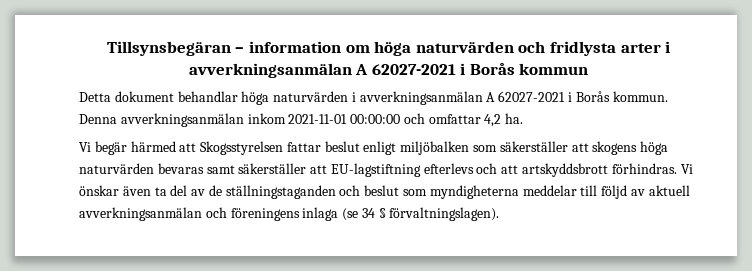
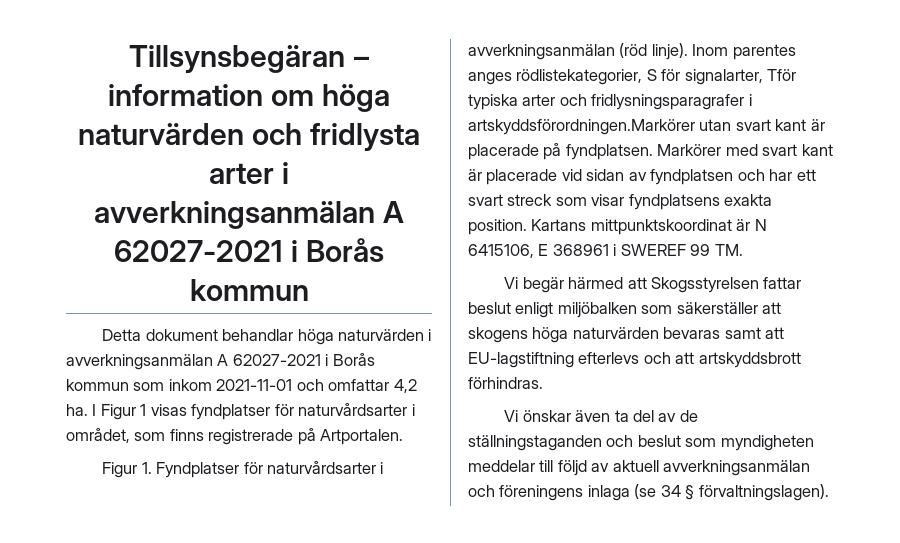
[612,91,668,102] [79,113,244,127] kommun. Denna avverkningsanmälan -> [66,379,165,391] kommun som
[350,114,401,124] 00:00:00 -> (293, 385) none
(524, 118) none -> [92,403,415,420] [66,428,404,445] [102,461,384,478] [468,43,796,60] [468,69,797,85] [468,94,752,110] [468,119,825,135] [468,143,833,160] [468,169,816,185] [468,194,773,210] [468,219,767,235] [468,244,743,258] I Figur 1 visas fyndplatser för naturvårdsarter i området, som finns registrerade på Artportalen. // Figur 1. Fyndplatser för naturvårdsarter i avverkningsanmälan (röd linje). Inom parentes anges rödlistekategorier, S för signalarter, Tför typiska arter och fridlysningsparagrafer i artskyddsförordningen.Markörer utan svart kant är placerade på fyndplatsen. Markörer med svart kant är placerade vid sidan av fyndplatsen och har ett svart streck som visar fyndplatsens exakta position. Kartans mittpunktskoordinat är N 6415106, E 368961 i SWEREF 99 TM.
[238,163,307,174] säkerställer -> (761, 333) none
(677, 168) none -> (543, 383) //
[429,185,519,199] myndigheterna -> [720,435,814,451] myndigheten

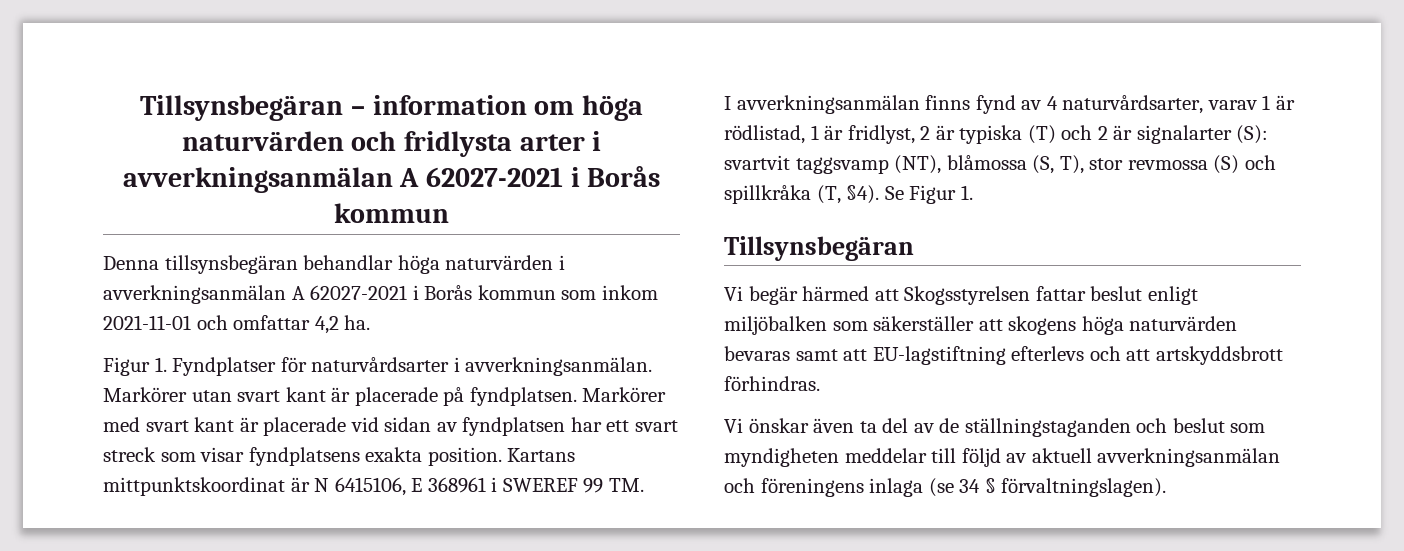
[102,329,218,341] Detta dokument -> [103,255,298,274] Denna tillsynsbegäran
[92,403,415,420] [66,428,404,445] I Figur 1 visas fyndplatser för naturvårdsarter i området, som finns registrerade på Artportalen. -> (371, 322) none
[468,43,796,60] [468,69,797,85] [468,94,752,110] [468,119,695,135] avverkningsanmälan (röd linje). Inom parentes anges rödlistekategorier, S för signalarter, Tför typiska arter och fridlysningsparagrafer i artskyddsförordningen.Markörer -> [465,357,653,376] [103,387,187,402] avverkningsanmälan. Markörer
[737,169,765,181] och -> (566, 426) none
(743, 250) none -> [724,95,1295,114] [724,125,1269,144] [724,155,1276,174] [724,185,973,204] [724,236,914,261] // I avverkningsanmälan finns fynd av 4 naturvårdsarter, varav 1 är rödlistad, 1 är fridlyst, 2 är typiska (T) och 2 är signalarter (S): svartvit taggsvamp (NT), blåmossa (S, T), stor revmossa (S) och spillkråka (T, §4). Se Figur 1. // Tillsynsbegäran

